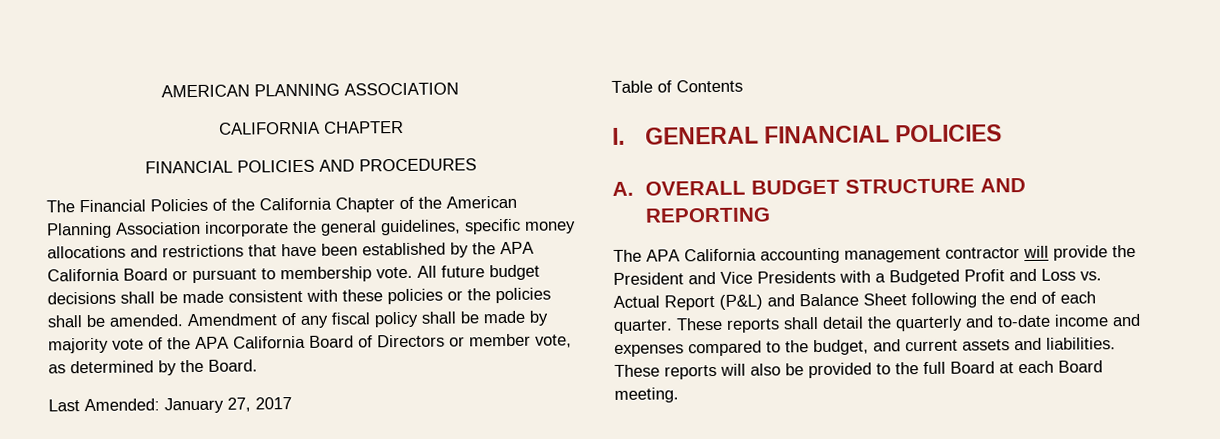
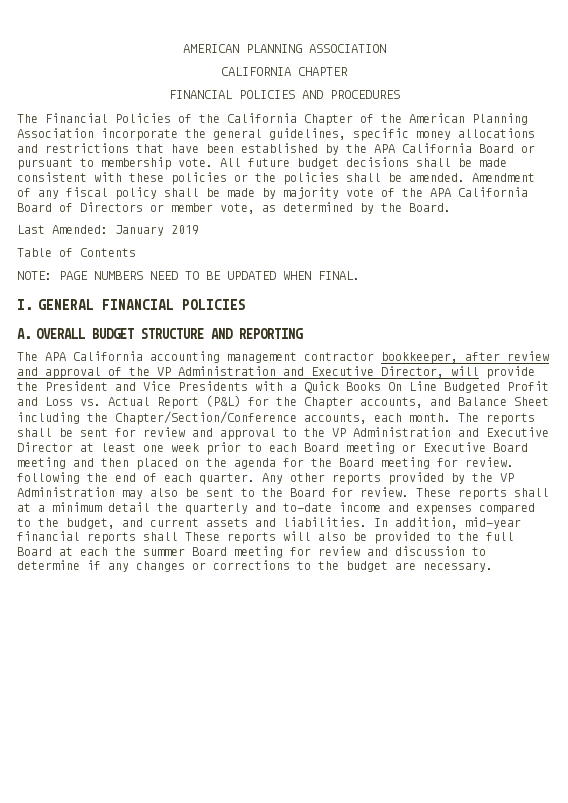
[227,397,292,412] 27, 2017 -> [171,225,199,235] 2019
(743, 86) none -> [17,271,360,280] // NOTE: PAGE NUMBERS NEED TO BE UPDATED WHEN FINAL.
(1020, 253) none -> [381,351,549,364] [17,366,444,379] bookkeeper, after review and approval of the VP Administration and Executive Director,
(886, 278) none -> [304,381,437,393] Quick Books On Line
[767,293,907,307] and Balance Sheet -> [248,397,549,409] [17,411,535,425] [17,427,549,440] [17,442,528,455] [17,457,514,470] for the Chapter accounts, and Balance Sheet including the Chapter/Section/Conference accounts, each month. The reports shall be sent for review and approval to the VP Administration and Executive Director at least one week prior to each Board meeting or Executive Board meeting and then placed on the agenda for the Board meeting for review.
[676,317,819,333] These reports shall -> [262,472,514,485] [17,487,549,500] [17,502,102,512] Any other reports provided by the VP Administration may also be sent to the Board for review. These reports shall at a minimum
(1116, 343) none -> [374,517,521,529] [17,531,178,544] In addition, mid-year financial reports shall
[1058,360,1103,373] [614,387,679,403] Board meeting. -> [115,546,486,558] [17,560,493,572] the summer Board meeting for review and discussion to determine if any changes or corrections to the budget are necessary.

